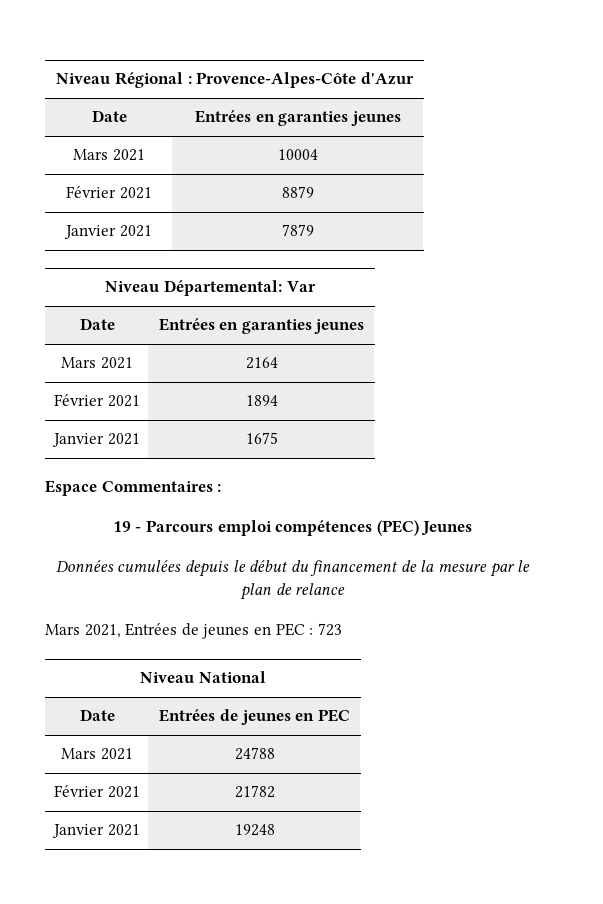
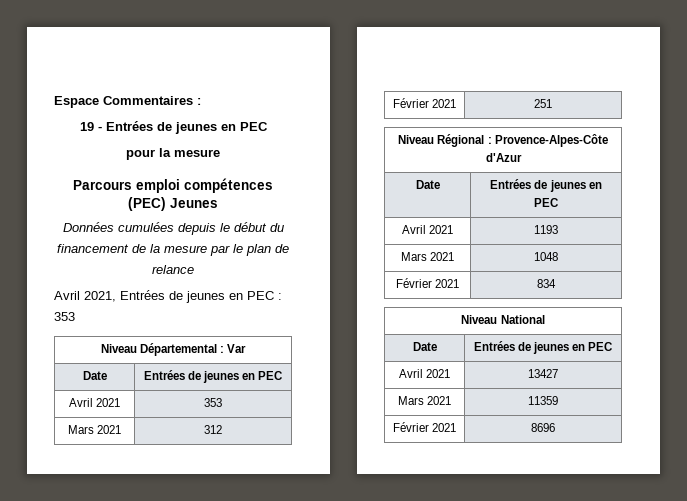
[56,72,414,88] [91,110,127,122] [195,110,401,126] [73,149,145,161] [278,149,318,160] [66,186,152,199] [282,186,314,198] [64,225,152,239] [282,224,314,236] [105,280,316,296] [79,318,115,330] [158,318,365,334] [61,357,133,369] [245,357,278,369] [54,394,140,407] [245,395,278,406] [52,433,140,447] [245,432,278,444] Niveau Régional : Provence-Alpes-Côte d'Azur // Date | Entrées en garanties jeunes // Mars 2021 | 10004 // Février 2021 | 8879 // Janvier 2021 | 7879 // Niveau Départemental: Var // Date | Entrées en garanties jeunes // Mars 2021 | 2164 // Février 2021 | 1894 // Janvier 2021 | 1675 // -> (54, 102) none
(142, 529) none -> [105,121,268,134] [126,148,220,160] Entrées de jeunes en PEC // pour la mesure //
[45,624,80,635] Mars -> [54,291,80,300] Avril
[317,623,342,636] 723 -> [54,312,75,321] [100,343,247,356] [82,371,107,380] [143,370,283,383] [68,398,121,407] [204,398,222,407] [67,425,122,434] [204,425,222,434] [392,98,457,108] [534,99,552,108] [398,134,608,147] [485,153,522,162] [415,180,440,189] [490,179,602,192] [534,198,558,207] [401,225,454,234] [534,225,558,234] [400,252,455,261] [534,252,558,261] [395,278,460,288] [537,279,556,288] 353 // Niveau Départemental : Var // Date | Entrées de jeunes en PEC // Avril 2021 | 353 // Mars 2021 | 312 // Février 2021 | 251 // Niveau Régional : Provence-Alpes-Côte d'Azur // Date | Entrées de jeunes en PEC // Avril 2021 | 1193 // Mars 2021 | 1048 // Février 2021 | 834
[61,748,133,760] [234,747,275,760] [54,785,140,798] [234,785,275,798] [52,824,140,838] [234,824,275,836] // Mars 2021 | 24788 // Février 2021 | 21782 // Janvier 2021 | 19248 -> [398,369,451,378] [528,369,558,378] [397,396,452,405] [528,396,558,405] [392,422,457,432] [531,423,555,432] // Avril 2021 | 13427 // Mars 2021 | 11359 // Février 2021 | 8696

